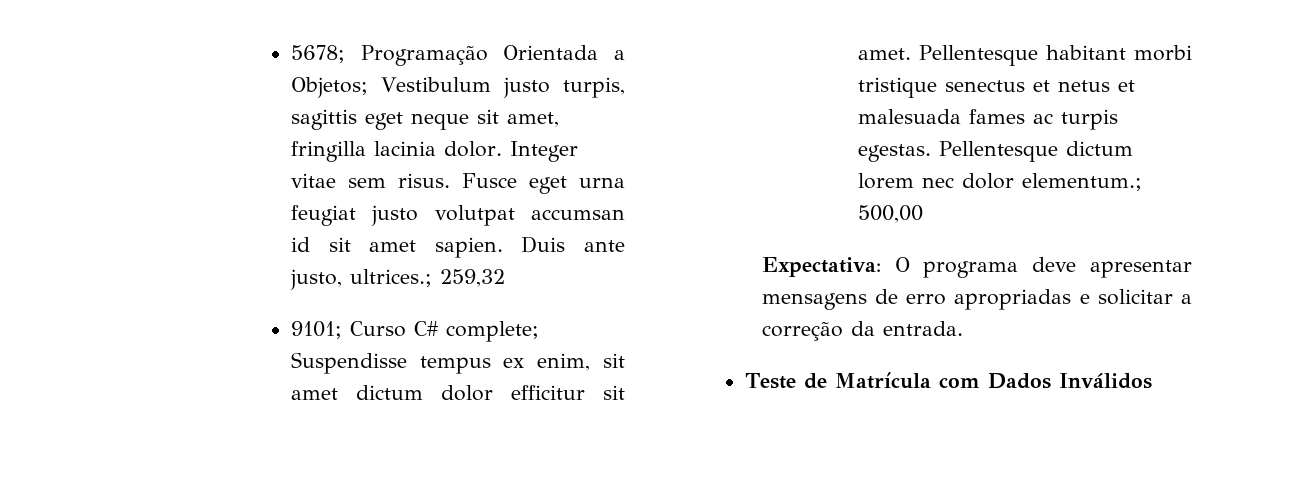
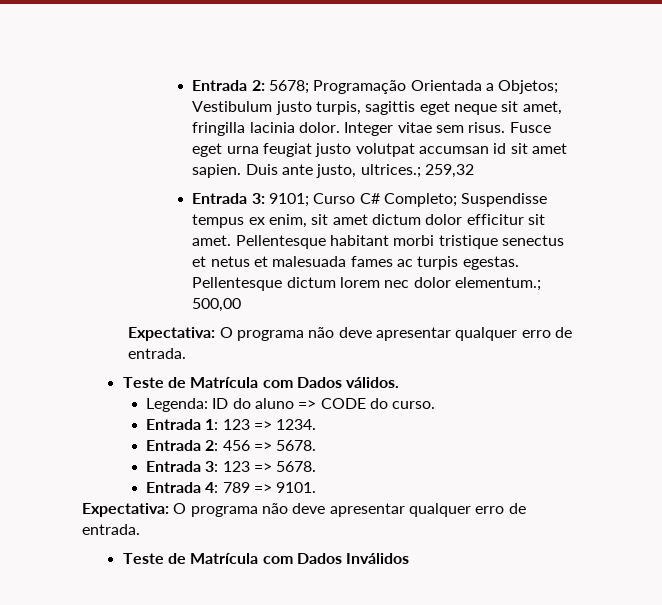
(290, 54) none -> [192,80,265,91] Entrada 2:
(505, 278) none -> [192,193,265,204] Entrada 3:
[445,321,539,342] complete; -> [384,193,458,207] Completo;
[1032,257,1192,278] [761,289,1192,310] [761,321,875,341] deve apresentar mensagens de erro apropriadas e solicitar a correção da -> [308,327,573,341] [128,348,187,359] [122,377,400,388] [146,398,436,412] [146,419,317,430] [146,440,317,451] [146,461,317,472] [146,482,317,493] [82,503,526,517] não deve apresentar qualquer erro de entrada. // Teste de Matrícula com Dados válidos. // Legenda: ID do aluno => CODE do curso. // Entrada 1: 123 => 1234. // Entrada 2: 456 => 5678. // Entrada 3: 123 => 5678. // Entrada 4: 789 => 9101. // Expectativa: O programa não deve apresentar qualquer erro de

